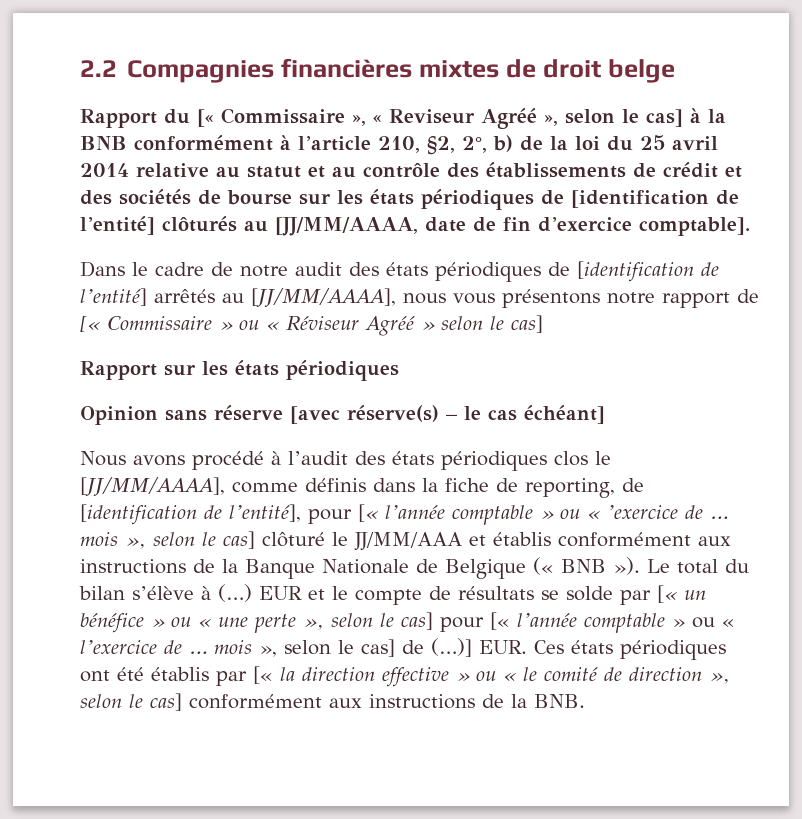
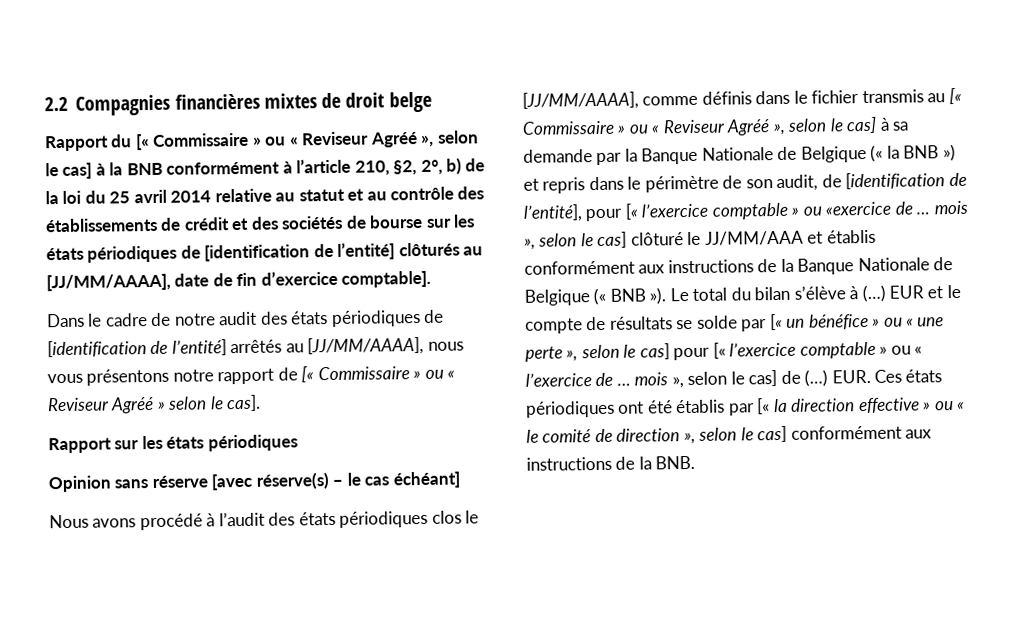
[352,115,366,126] », -> [252,136,287,146] » ou
[275,217,418,236] [JJ/MM/AAAA, -> [46,273,171,292] [JJ/MM/AAAA],
[286,316,359,331] Réviseur -> [47,397,110,412] Reviseur
[511,315,543,333] cas] -> [226,394,262,412] cas].
[422,478,615,498] la fiche de reporting, -> [793,87,962,105] [522,116,910,136] [523,144,956,166] [523,174,819,194] le fichier transmis au [« Commissaire » ou « Reviseur Agréé », selon le cas] à sa demande par la Banque Nationale de Belgique (« la BNB ») et repris dans le périmètre de son audit,
[385,505,678,525] l’année comptable » ou « ’exercice -> [641,201,892,220] l’exercice comptable » ou «exercice
[517,613,577,627] l’année -> [729,342,797,357] l’exercice
[431,638,472,657] (…)] -> [804,369,829,387] (…)

